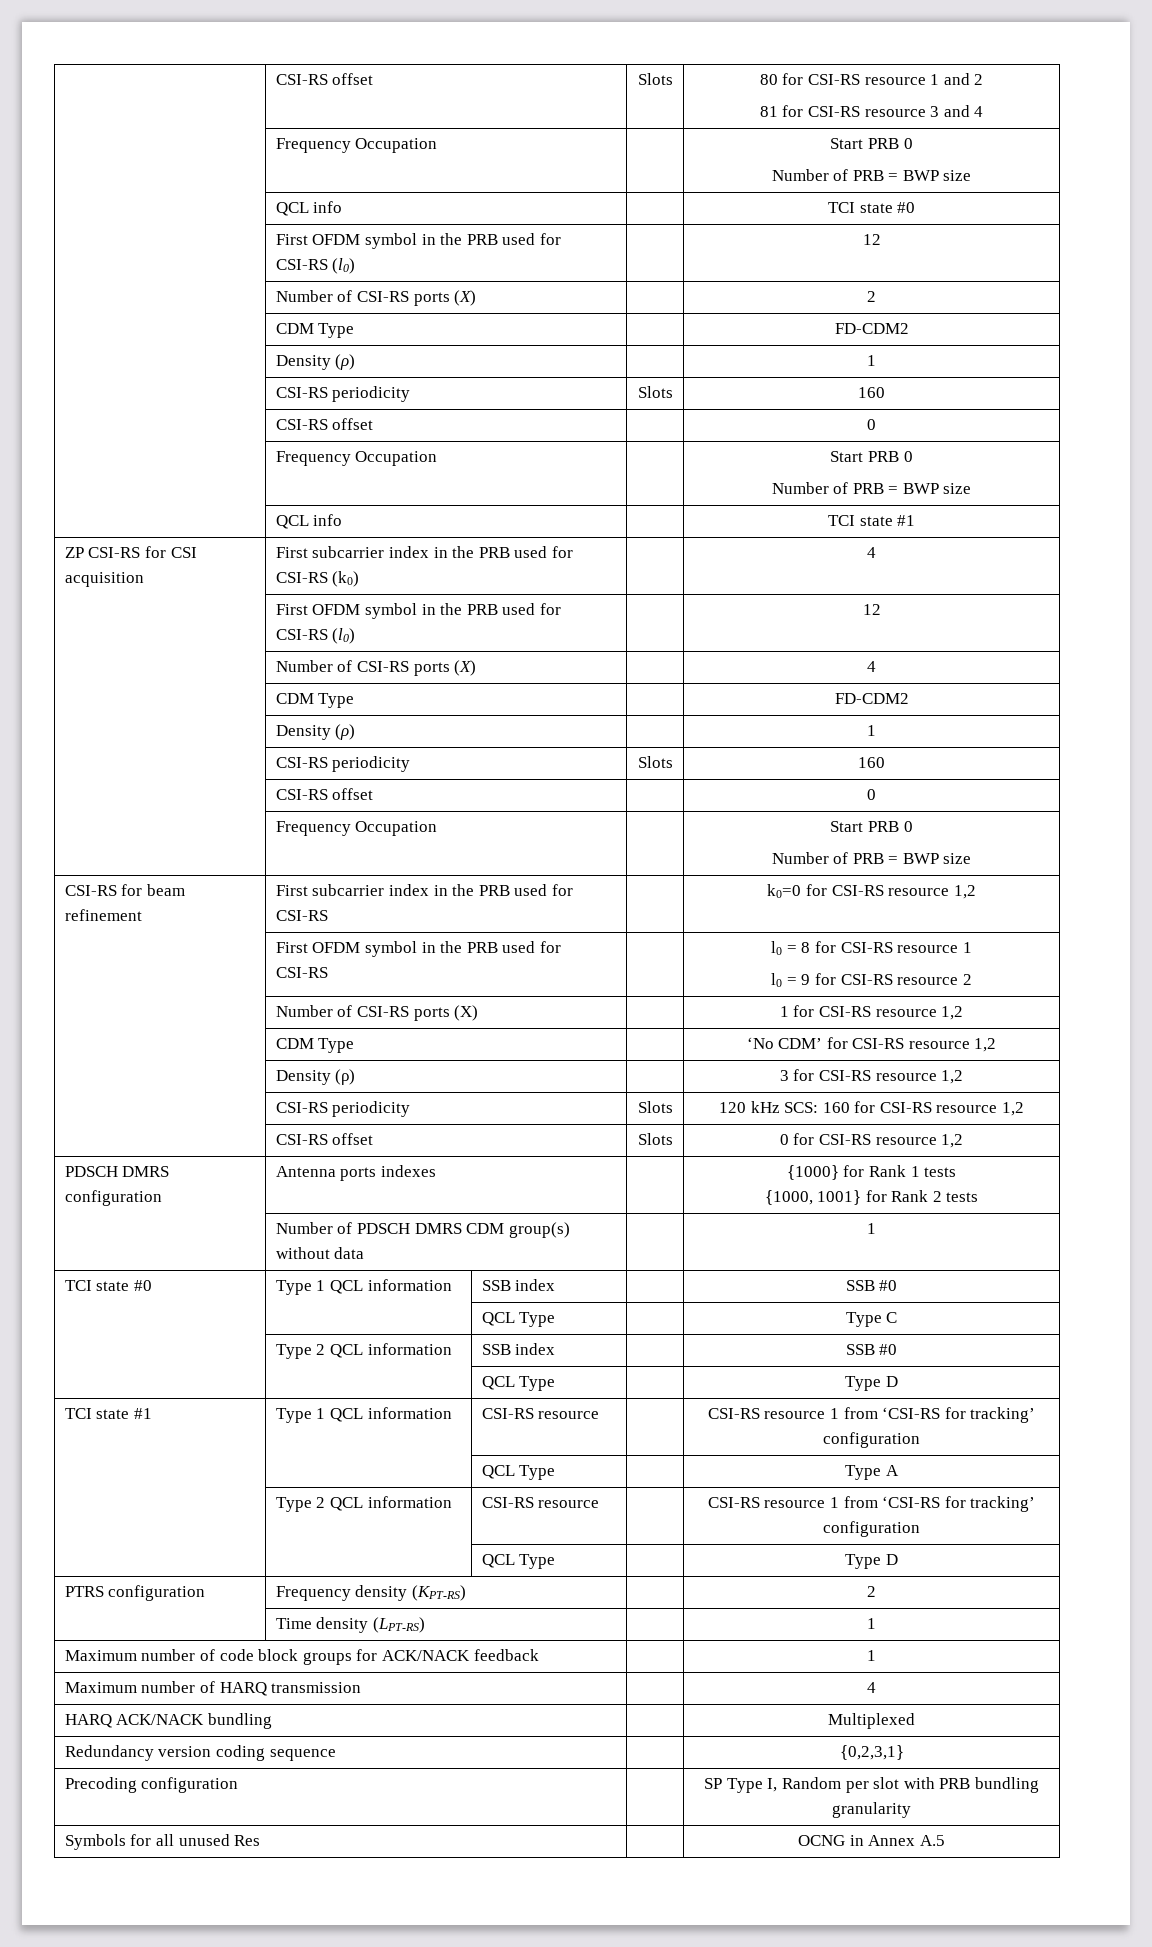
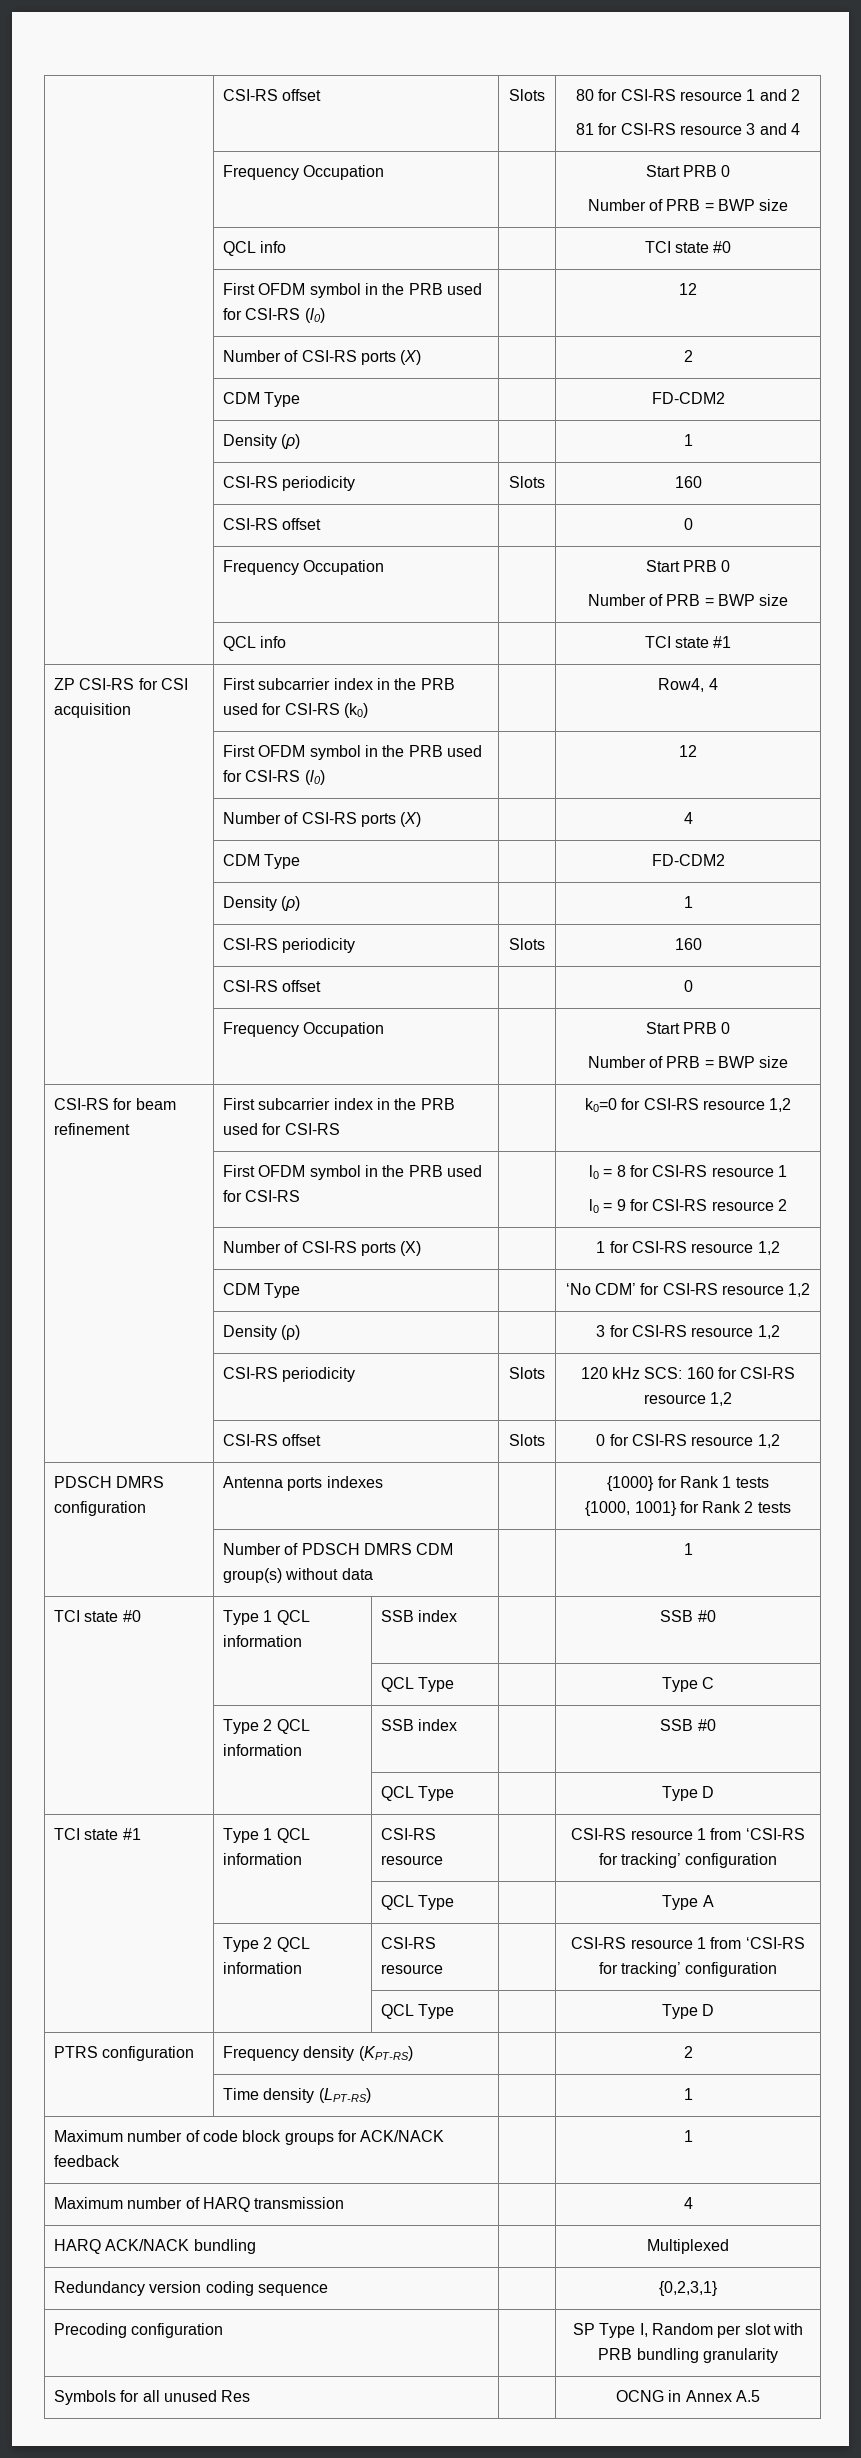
(360, 579) none -> [658,678,705,692] Row4,

